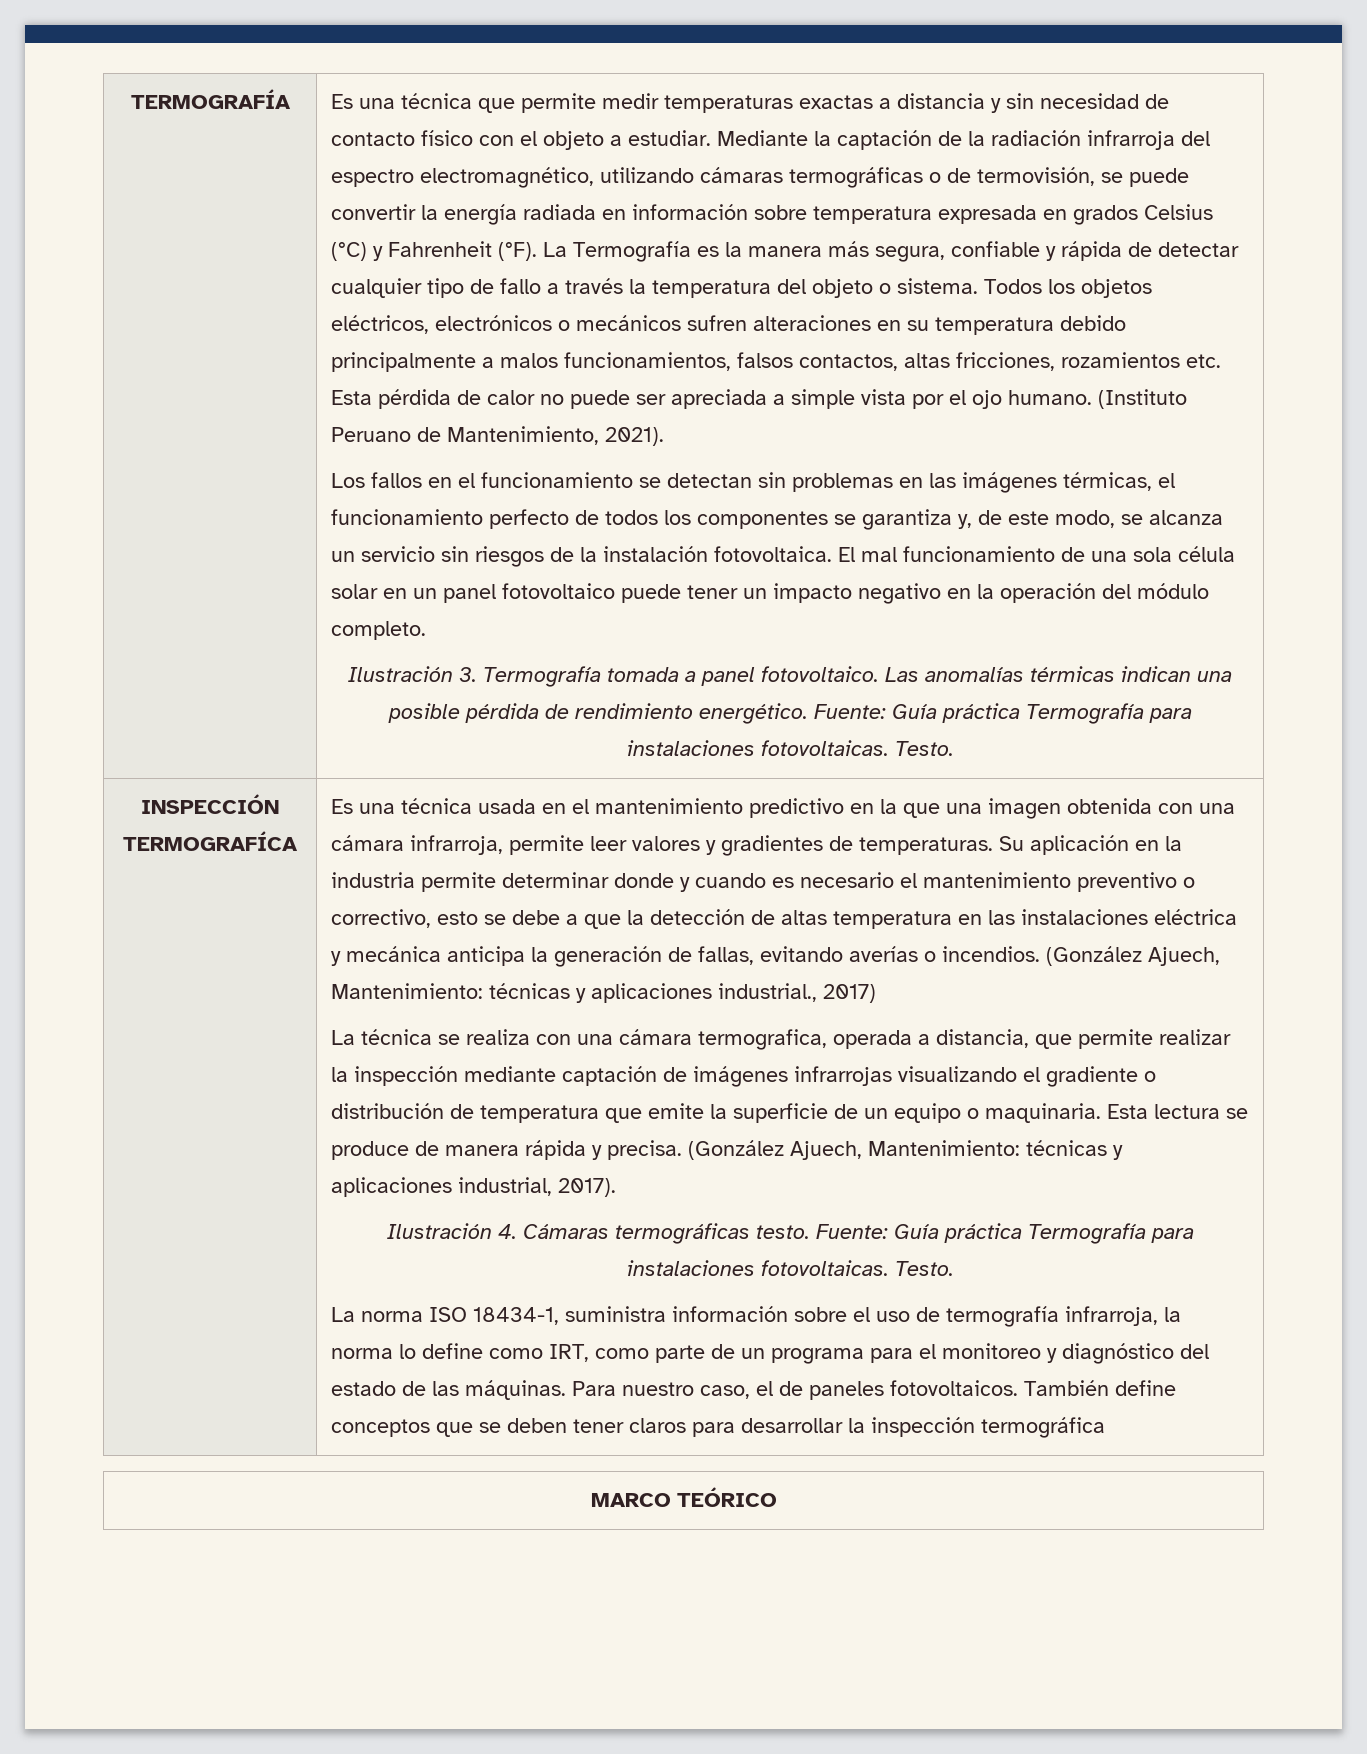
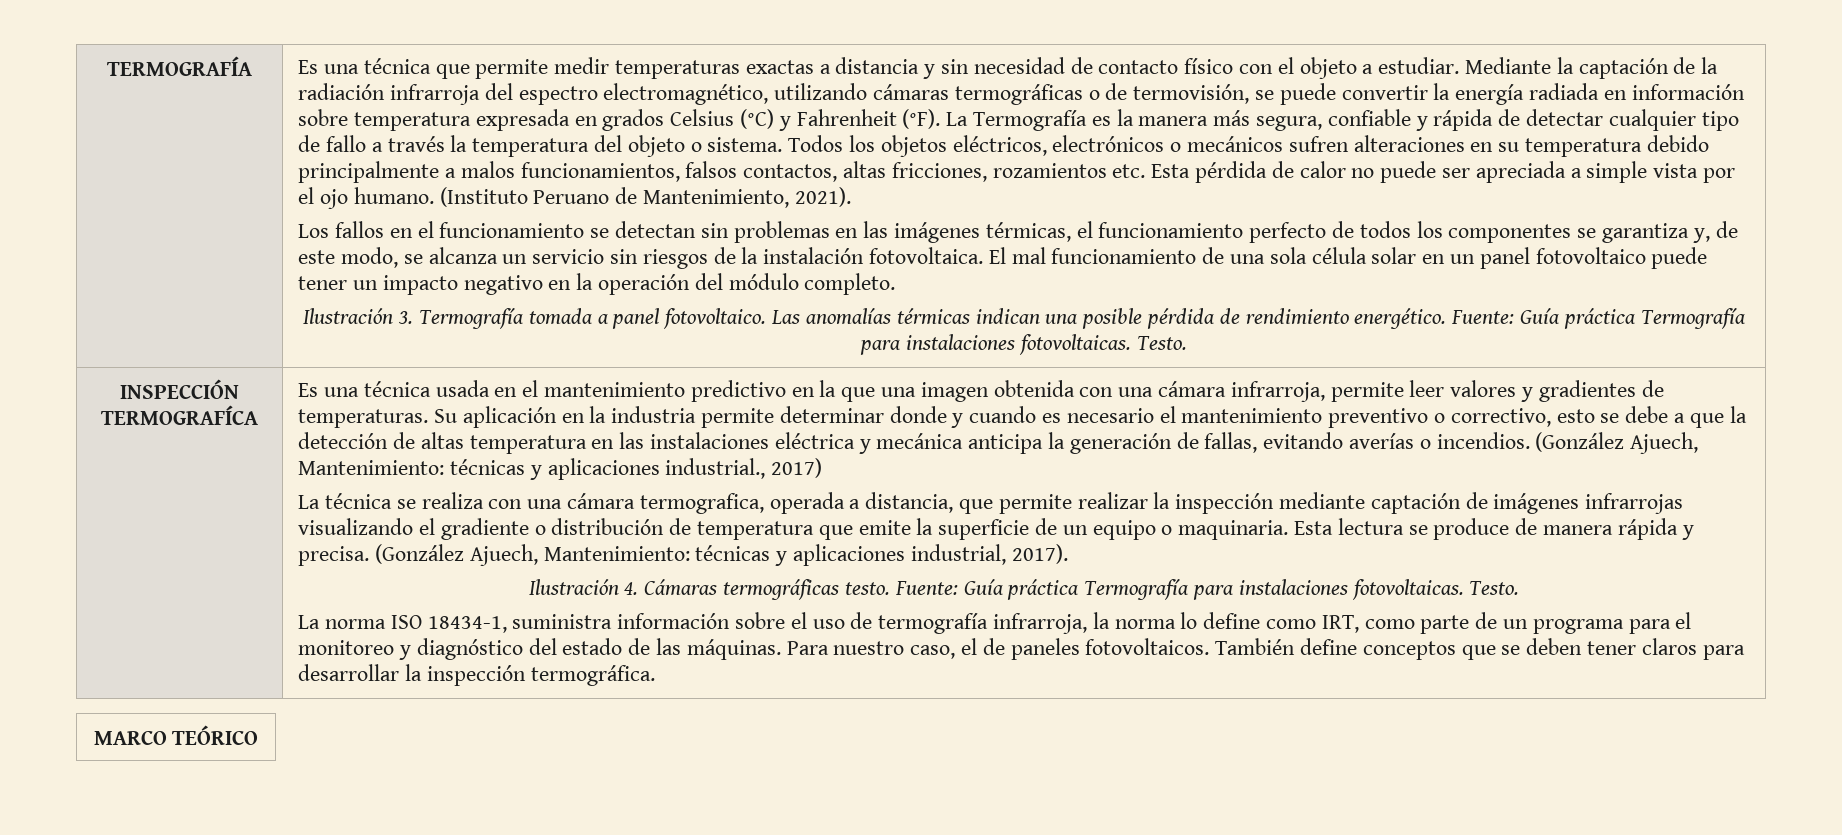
[981,1417,1106,1438] termográfica -> [530,665,655,686] termográfica.

